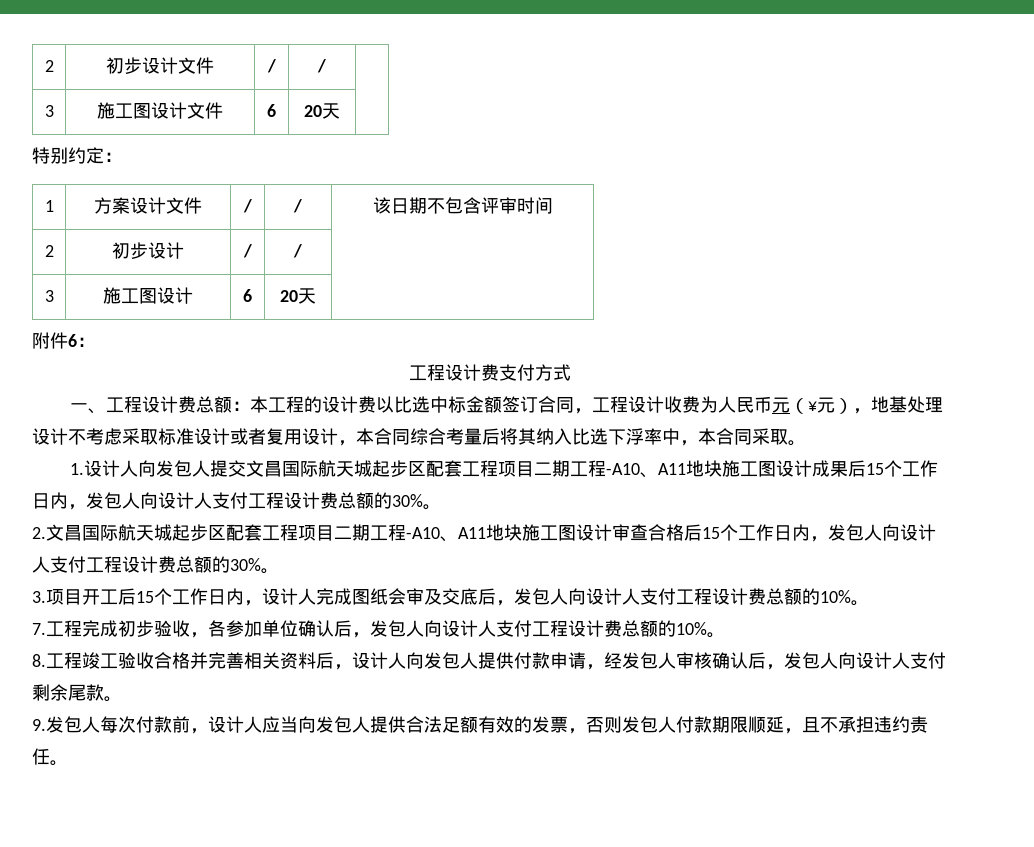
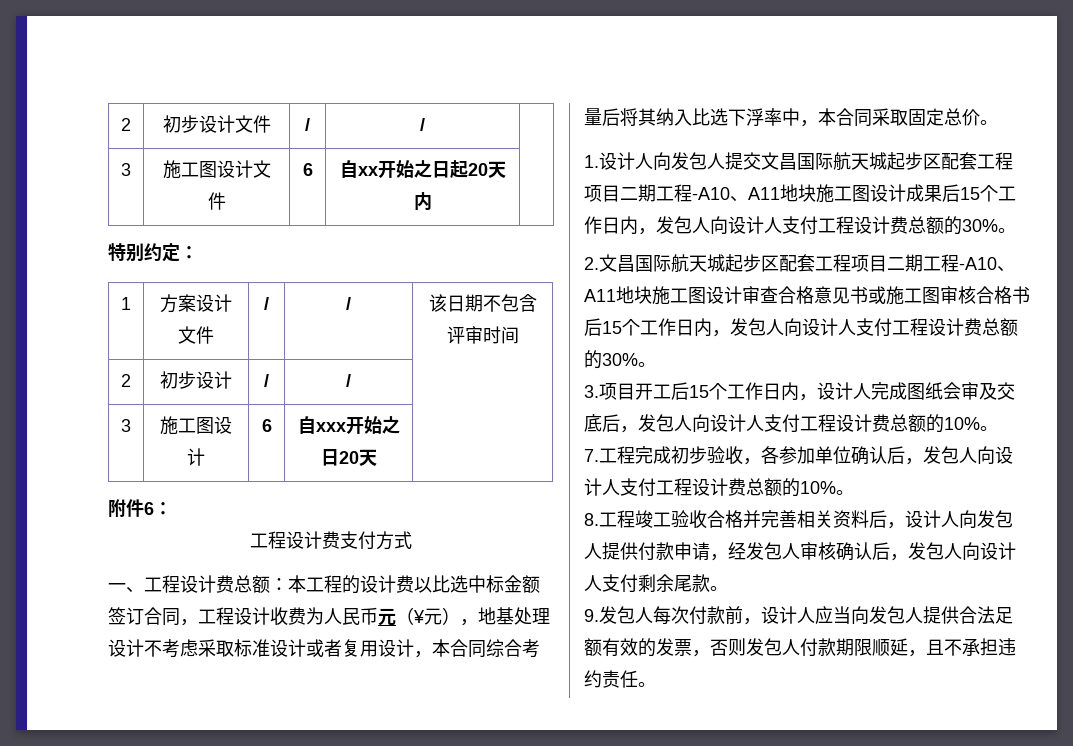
[304,103,340,119] 20天 -> [339,160,506,179] [413,192,432,211] 自xx开始之日起20天内
(252, 295) none -> [297,416,400,434] [320,449,339,466] 自xxx开始之日
(788, 437) none -> [908,108,980,126] 固定总价
(684, 532) none -> [814,286,1030,305] 意见书或施工图审核合格书

